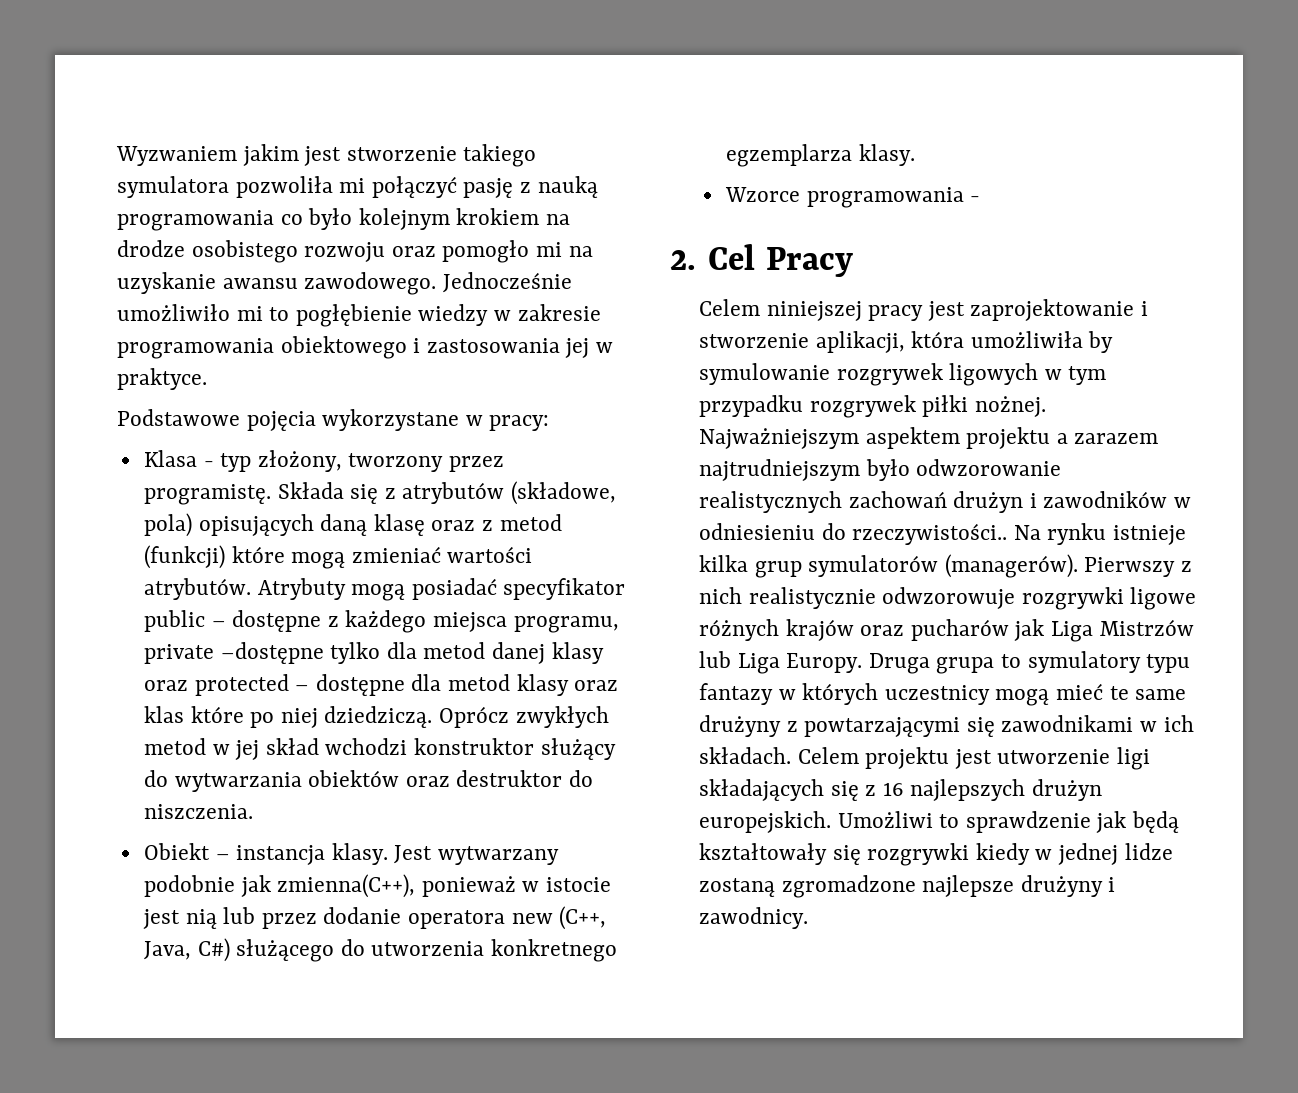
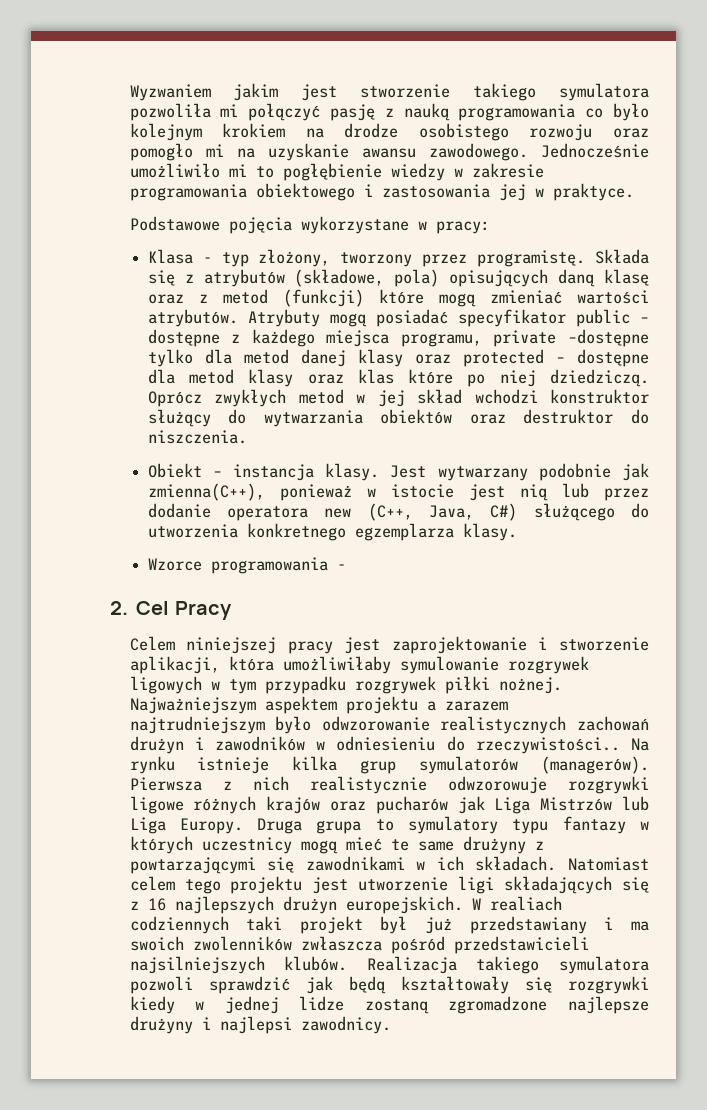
[970,331,1114,353] umożliwiła by -> [282,656,391,674] umożliwiłaby
[1084,557,1176,577] Pierwszy -> [129,777,202,791] Pierwsza
[797,747,859,764] Celem -> [567,857,649,871] [129,876,221,894] Natomiast celem tego
[837,811,1091,833] Umożliwi to sprawdzenie -> [471,896,562,911] [129,916,649,934] [129,936,589,954] [129,956,649,974] [129,976,290,994] W realiach codziennych taki projekt był już przedstawiany i ma swoich zwolenników zwłaszcza pośród przedstawicieli najsilniejszych klubów. Realizacja takiego symulatora pozwoli sprawdzić
(1116, 884) none -> [219,1016,292,1034] najlepsi

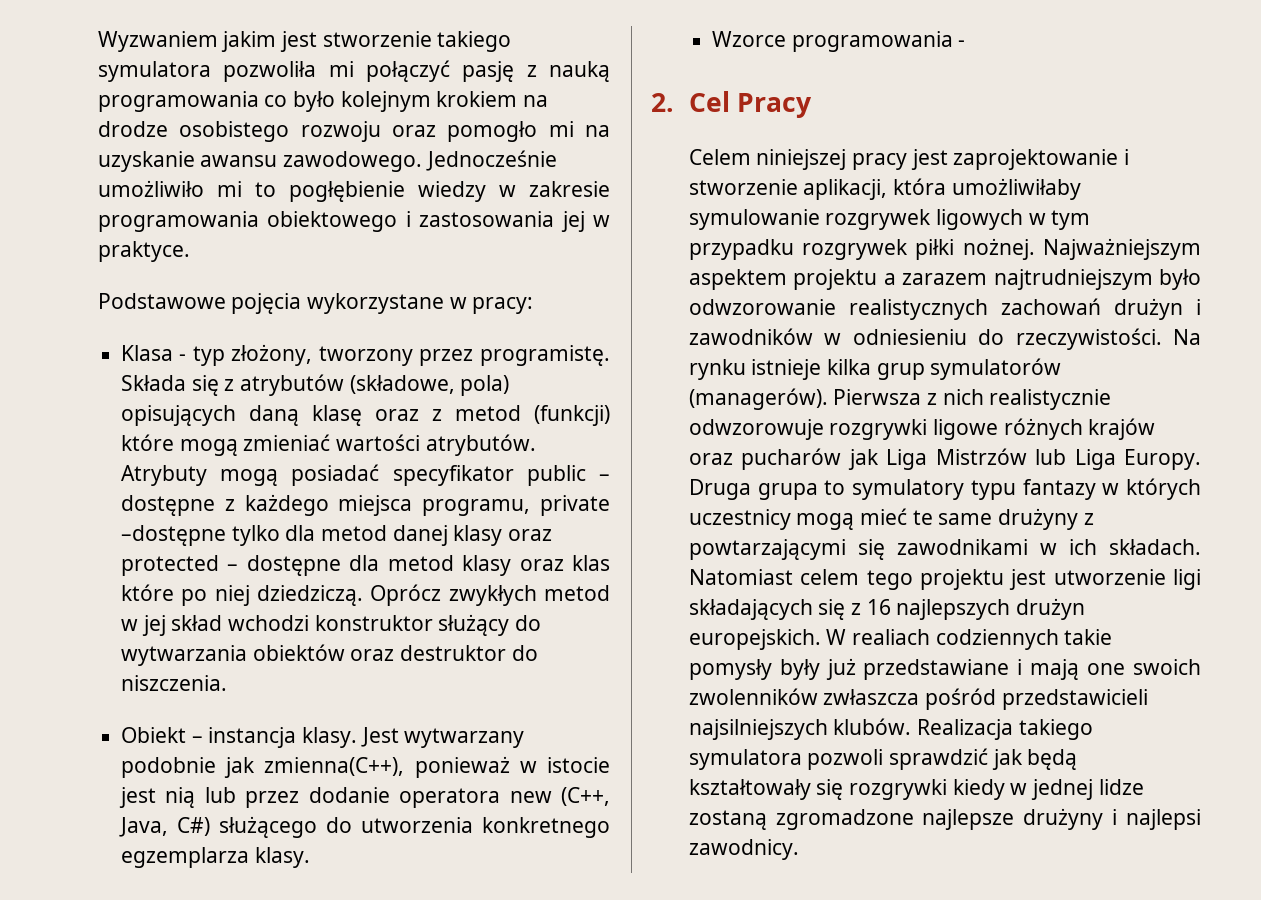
[475,737,620,754] rzeczywistości.. -> [1015,328,1162,350] rzeczywistości.
[246,916,649,934] taki projekt był już przedstawiany i ma -> [1064,629,1113,645] [688,658,1126,680] takie pomysły były już przedstawiane i mają one

